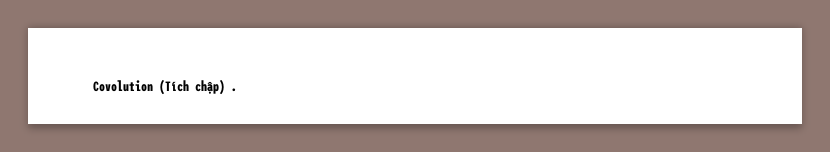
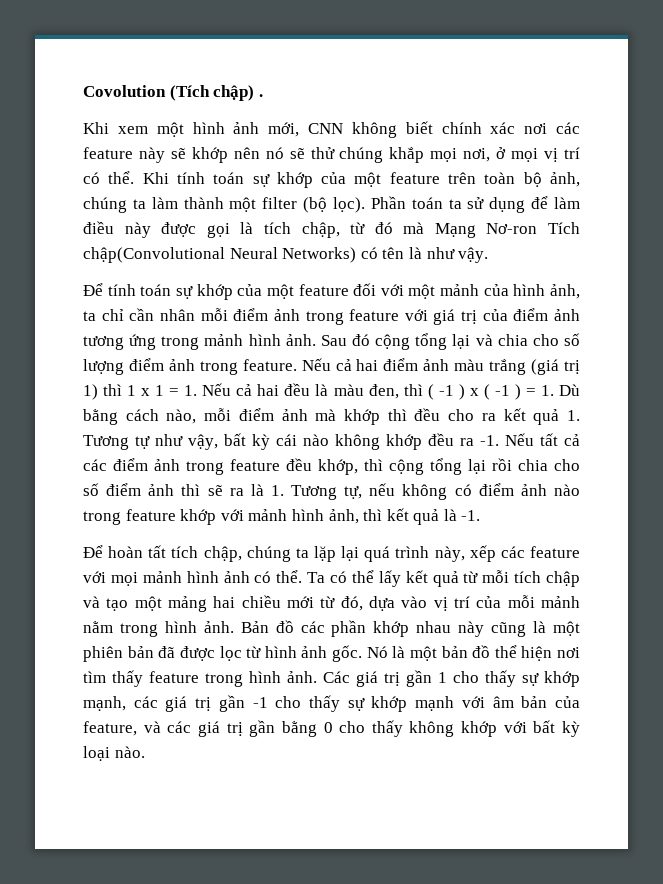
(237, 90) none -> [83,121,580,138] [83,147,580,163] [83,171,581,188] [83,196,580,213] [83,221,580,238] [83,247,489,263] [83,283,581,300] [83,308,581,325] [83,333,581,350] [83,358,580,375] [83,383,581,400] [83,408,581,425] [83,433,580,450] [83,458,580,475] [83,483,580,500] [83,508,481,525] [83,545,581,562] [83,570,580,587] [83,595,580,612] [83,620,580,637] [83,645,580,662] [83,670,580,687] [83,695,581,712] [83,720,581,737] [83,746,145,761] // Khi xem một hình ảnh mới, CNN không biết chính xác nơi các feature này sẽ khớp nên nó sẽ thử chúng khắp mọi nơi, ở mọi vị trí có thể. Khi tính toán sự khớp của một feature trên toàn bộ ảnh, chúng ta làm thành một filter (bộ lọc). Phần toán ta sử dụng để làm điều này được gọi là tích chập, từ đó mà Mạng Nơ-ron Tích chập(Convolutional Neural Networks) có tên là như vậy. // Để tính toán sự khớp của một feature đối với một mảnh của hình ảnh, ta chỉ cần nhân mỗi điểm ảnh trong feature với giá trị của điểm ảnh tương ứng trong mảnh hình ảnh. Sau đó cộng tổng lại và chia cho số lượng điểm ảnh trong feature. Nếu cả hai điểm ảnh màu trắng (giá trị 1) thì 1 x 1 = 1. Nếu cả hai đều là màu đen, thì ( -1 ) x ( -1 ) = 1. Dù bằng cách nào, mỗi điểm ảnh mà khớp thì đều cho ra kết quả 1. Tương tự như vậy, bất kỳ cái nào không khớp đều ra -1. Nếu tất cả các điểm ảnh trong feature đều khớp, thì cộng tổng lại rồi chia cho số điểm ảnh thì sẽ ra là 1. Tương tự, nếu không có điểm ảnh nào trong feature khớp với mảnh hình ảnh, thì kết quả là -1. // Để hoàn tất tích chập, chúng ta lặp lại quá trình này, xếp các feature với mọi mảnh hình ảnh có thể. Ta có thể lấy kết quả từ mỗi tích chập và tạo một mảng hai chiều mới từ đó, dựa vào vị trí của mỗi mảnh nằm trong hình ảnh. Bản đồ các phần khớp nhau này cũng là một phiên bản đã được lọc từ hình ảnh gốc. Nó là một bản đồ thể hiện nơi tìm thấy feature trong hình ảnh. Các giá trị gần 1 cho thấy sự khớp mạnh, các giá trị gần -1 cho thấy sự khớp mạnh với âm bản của feature, và các giá trị gần bằng 0 cho thấy không khớp với bất kỳ loại nào.

